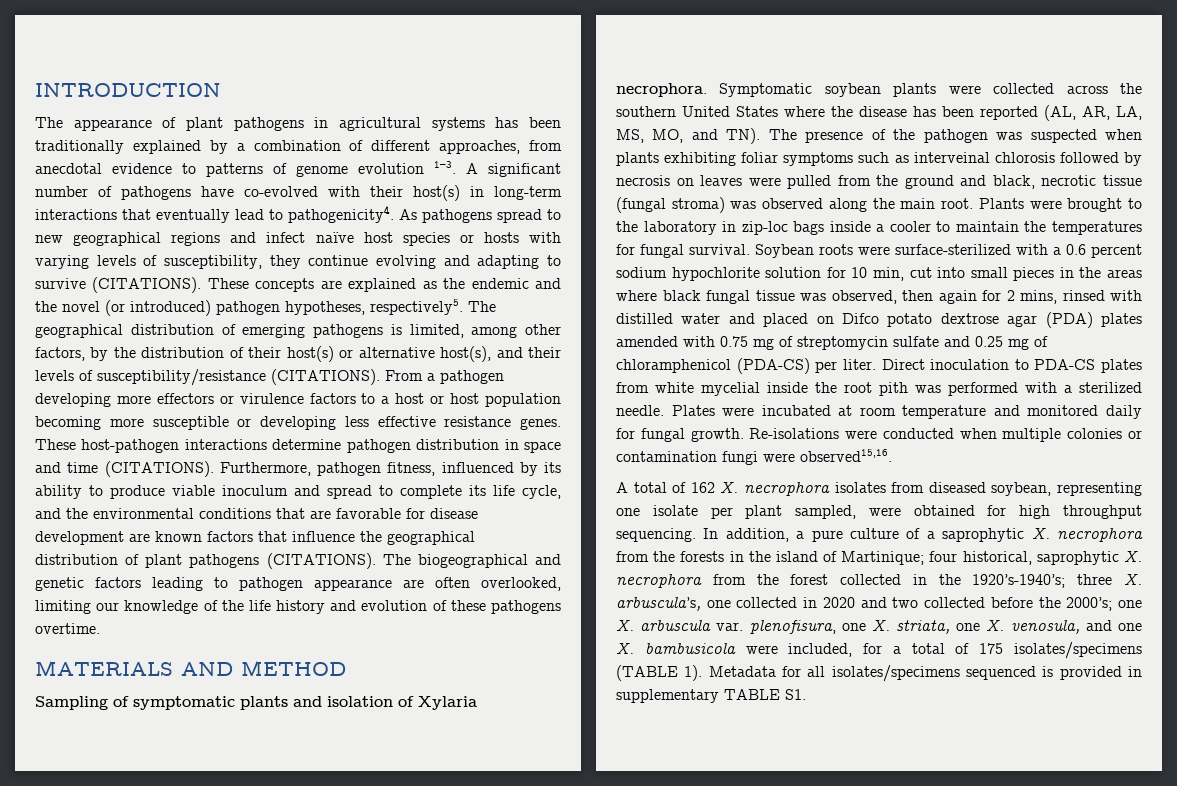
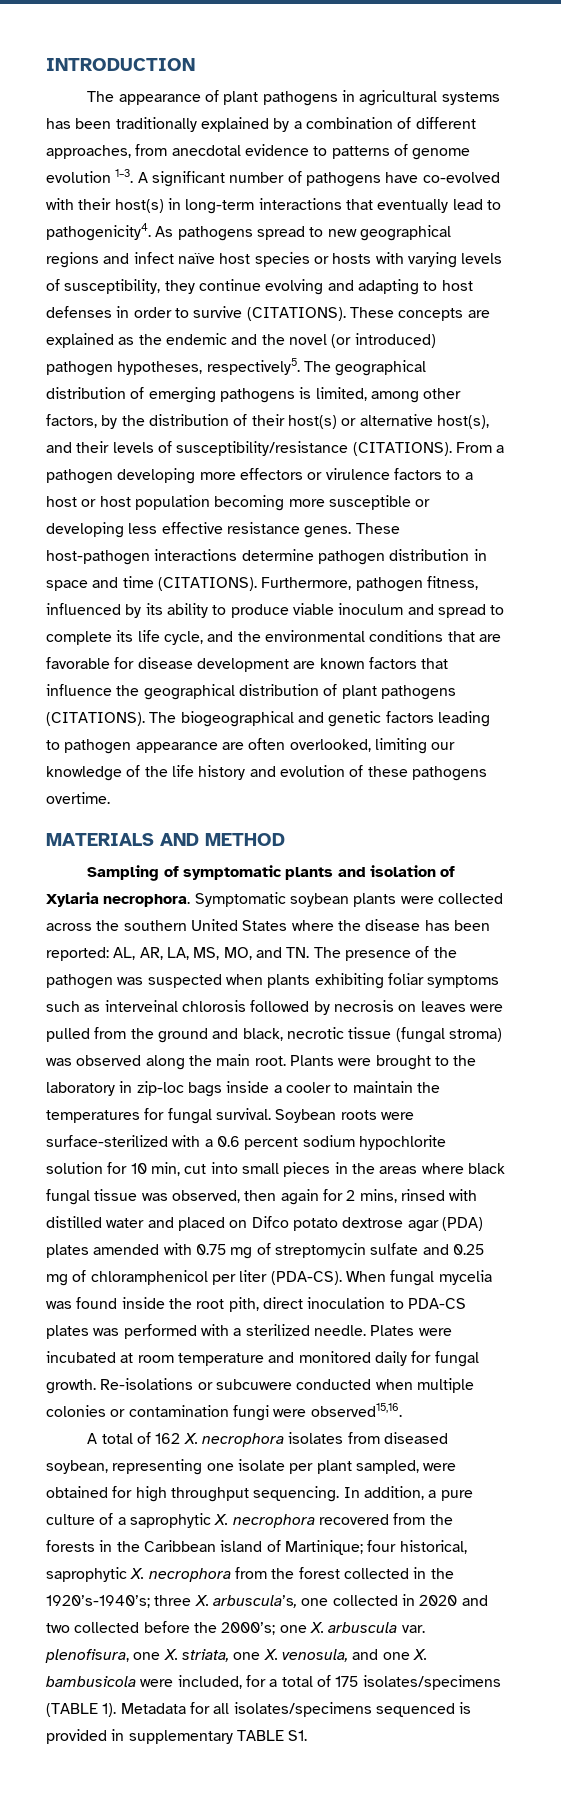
(561, 260) none -> [441,280,473,291] [46,306,189,318] host defenses in order to
[980,105,1076,121] reported (AL, -> [46,947,136,961] reported: AL,
[726,128,761,144] TN). -> [286,947,310,958] TN.
[736,358,1142,374] [616,382,908,396] (PDA-CS) per liter. Direct inoculation to PDA-CS plates from white mycelial inside the root pith -> [211,1270,492,1286] [46,1297,466,1312] [46,1325,89,1339] per liter (PDA-CS). When fungal mycelia was found inside the root pith, direct inoculation to PDA-CS plates
[845,430,878,439] were -> [197,1379,292,1390] or subcuwere
(1143, 535) none -> [318,1514,389,1525] recovered
(771, 556) none -> [143,1540,216,1552] Caribbean

